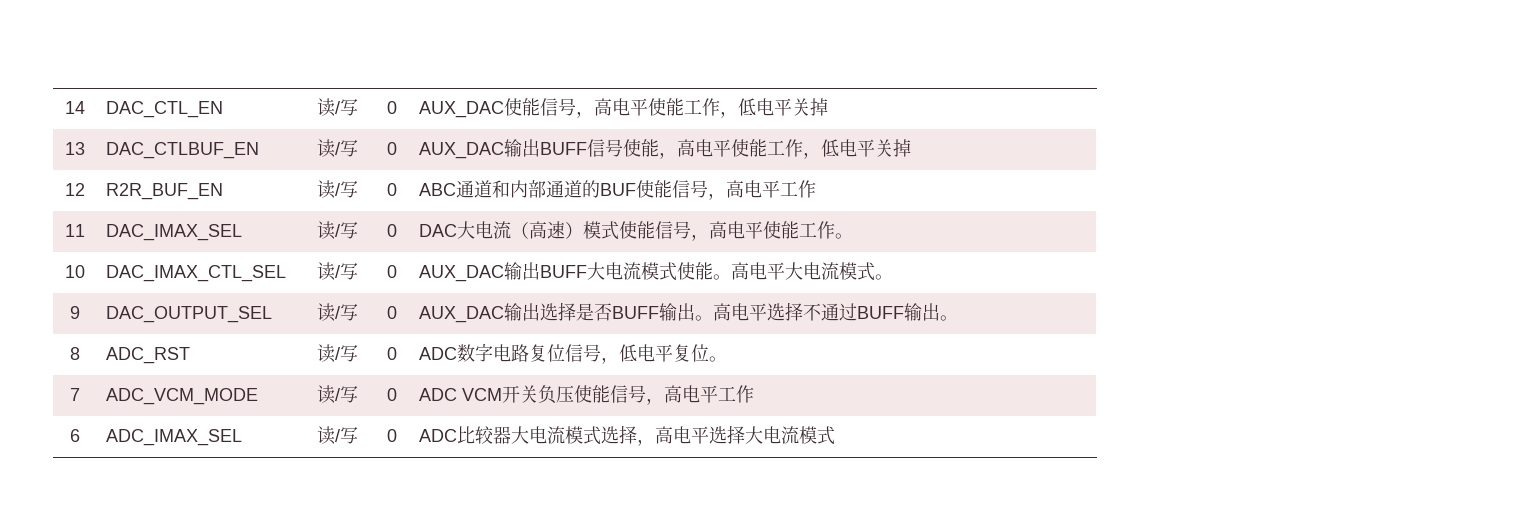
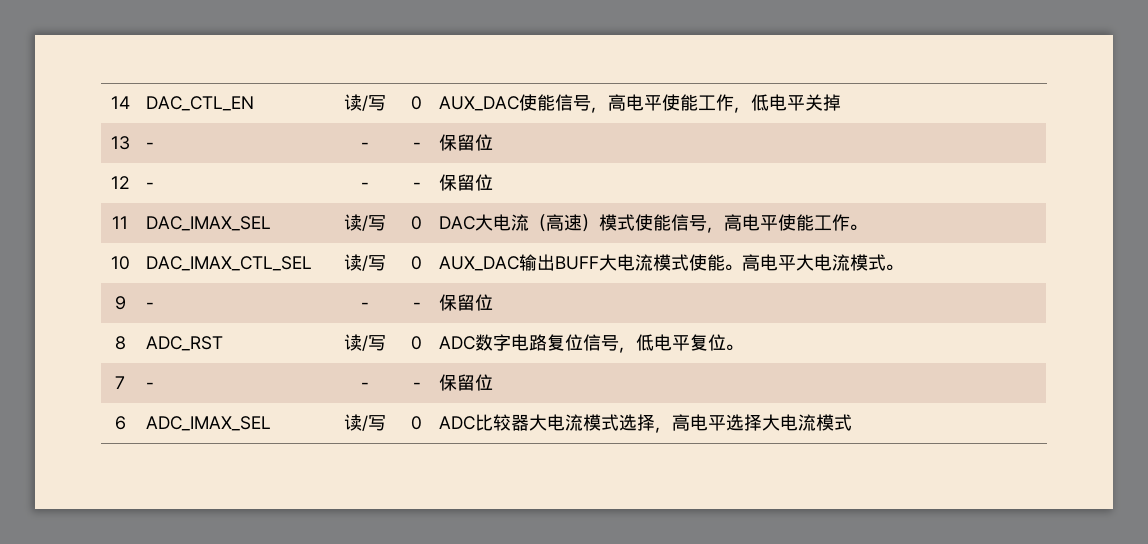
[105,142,259,159] [316,139,358,158] [387,142,397,155] [418,139,911,159] [64,183,85,196] [105,183,223,200] [316,180,358,199] [387,183,397,196] [418,180,816,200] DAC_CTLBUF_EN | 读/写 | 0 | AUX_DAC输出BUFF信号使能，高电平使能工作，低电平关掉 // 12 | R2R_BUF_EN | 读/写 | 0 | ABC通道和内部通道的BUF使能信号，高电平工作 -> [146,142,155,149] [360,142,369,149] [412,142,421,149] [439,134,494,151] [110,176,130,189] [146,182,155,189] [360,182,369,189] [412,182,421,189] [439,174,494,191] - | - | - | 保留位 // 12 | - | - | - | 保留位
[105,306,272,323] [316,303,358,322] [387,306,397,319] [418,302,958,323] DAC_OUTPUT_SEL | 读/写 | 0 | AUX_DAC输出选择是否BUFF输出。高电平选择不通过BUFF输出。 -> [146,302,155,309] [360,302,369,309] [412,302,421,309] [439,294,494,311] - | - | - | 保留位
[105,388,258,405] [316,385,358,404] [387,388,397,401] [418,385,754,405] ADC_VCM_MODE | 读/写 | 0 | ADC VCM开关负压使能信号，高电平工作 -> [146,382,155,389] [360,382,369,389] [412,382,421,389] [439,374,494,391] - | - | - | 保留位

